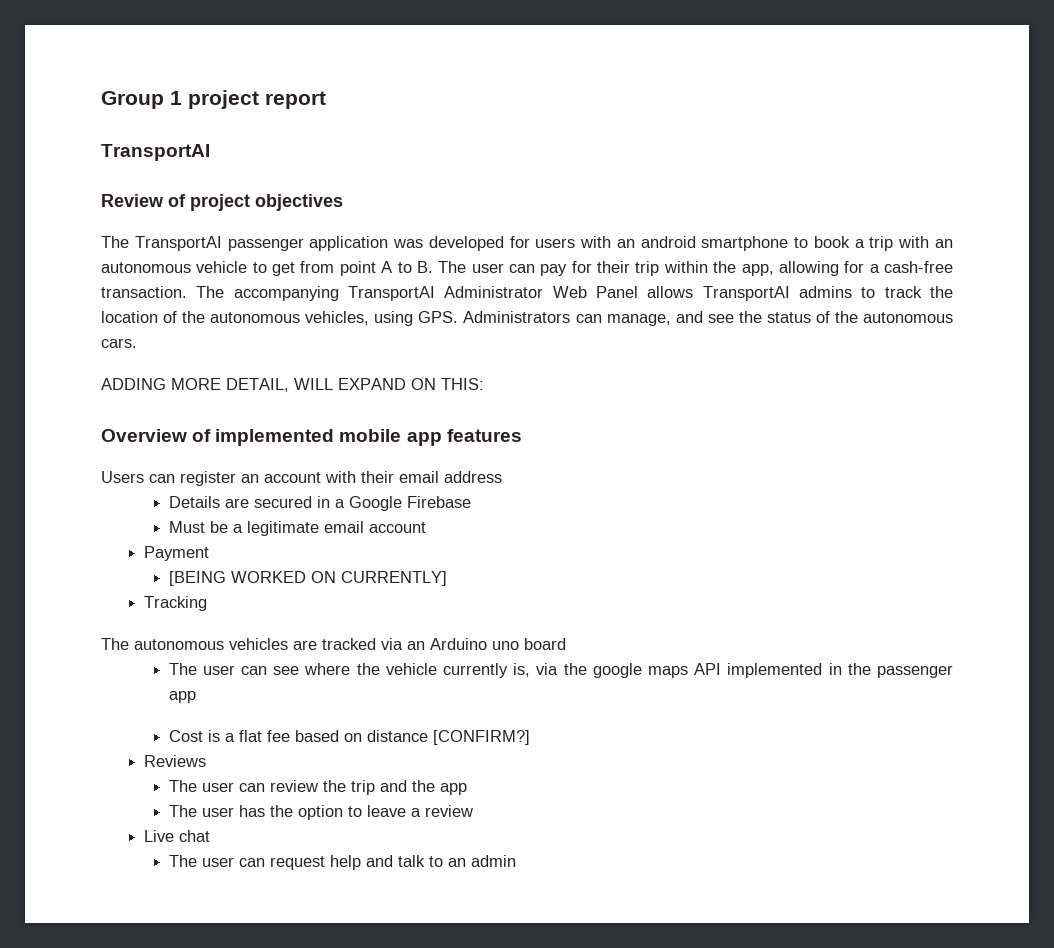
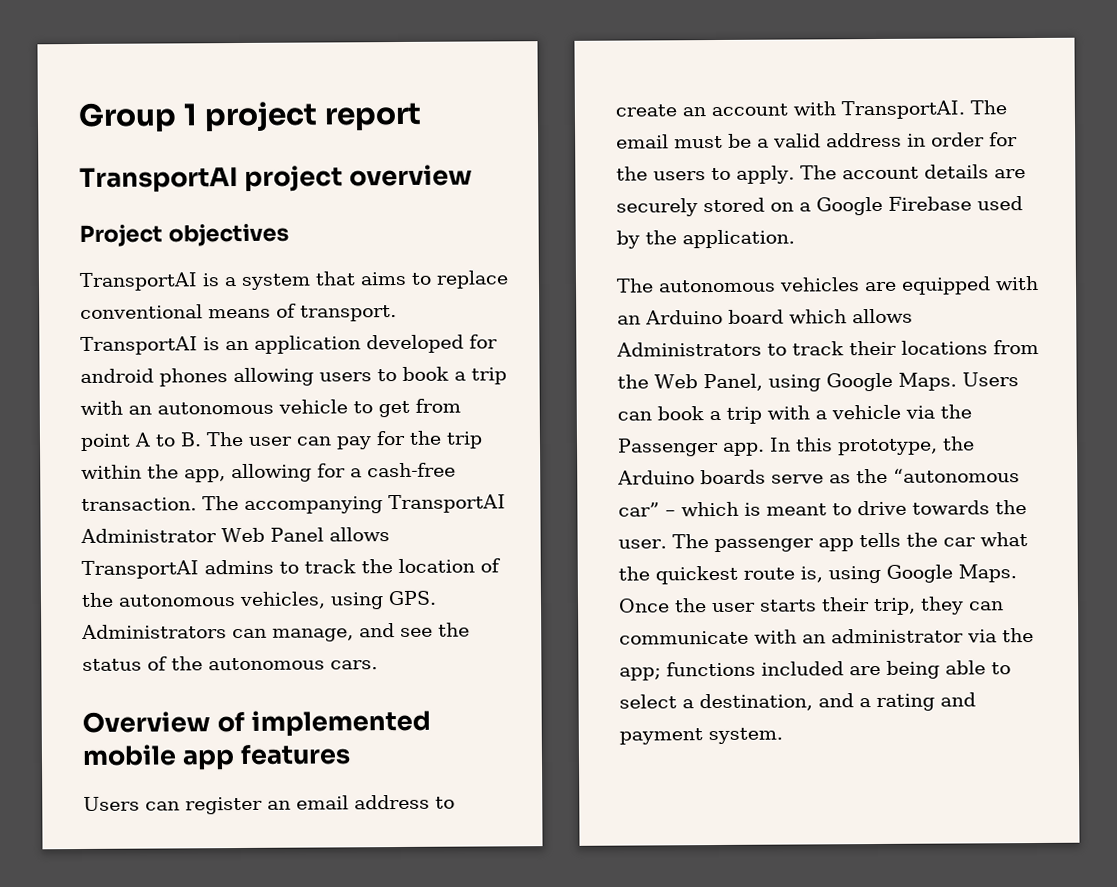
[101,194,343,211] [101,236,789,251] // Review of project objectives // The TransportAI passenger application was developed for users with an android smartphone -> [243,164,473,192] [79,223,289,248] [79,270,509,292] [80,303,397,322] [80,334,498,356] [80,367,372,387] project overview // Project objectives // TransportAI is a system that aims to replace conventional means of transport. TransportAI is an application developed for android phones allowing users
[597,261,631,273] their -> [409,430,442,445] the
[101,378,484,392] // ADDING MORE DETAIL, WILL EXPAND ON THIS: -> (378, 665) none
[264,471,502,483] [168,496,471,511] [168,521,426,536] [143,546,209,561] [168,571,447,586] [143,596,207,611] account with their email address // Details are secured in a Google Firebase // Must be a legitimate email account // Payment // [BEING WORKED ON CURRENTLY] // Tracking -> [296,794,455,810] [615,100,1007,120] [616,132,1018,149] [616,164,1026,184] [616,196,1023,217] [616,229,795,249] email address to create an account with TransportAI. The email must be a valid address in order for the users to apply. The account details are securely stored on a Google Firebase used by the application.
[322,638,403,650] tracked via -> [901,275,1039,295] equipped with
[492,641,519,650] uno -> (723, 317) none
[168,663,953,678] [168,691,196,703] [168,730,530,745] [143,755,206,767] [168,780,467,795] [168,805,473,820] [143,830,210,842] [168,855,516,870] // The user can see where the vehicle currently is, via the google maps API implemented in the passenger app // Cost is a flat fee based on distance [CONFIRM?] // Reviews // The user can review the trip and the app // The user has the option to leave a review // Live chat // The user can request help and talk to an admin -> [789,308,913,324] [616,339,1039,357] [617,372,1019,392] [617,404,972,424] [617,436,975,457] [617,468,1020,485] [618,500,1027,517] [618,532,1028,553] [618,564,1017,585] [618,596,1004,616] [619,628,1034,645] [619,660,1011,681] [619,692,976,712] [619,727,783,745] which allows Administrators to track their locations from the Web Panel, using Google Maps. Users can book a trip with a vehicle via the Passenger app. In this prototype, the Arduino boards serve as the “autonomous car” – which is meant to drive towards the user. The passenger app tells the car what the quickest route is, using Google Maps. Once the user starts their trip, they can communicate with an administrator via the app; functions included are being able to select a destination, and a rating and payment system.

